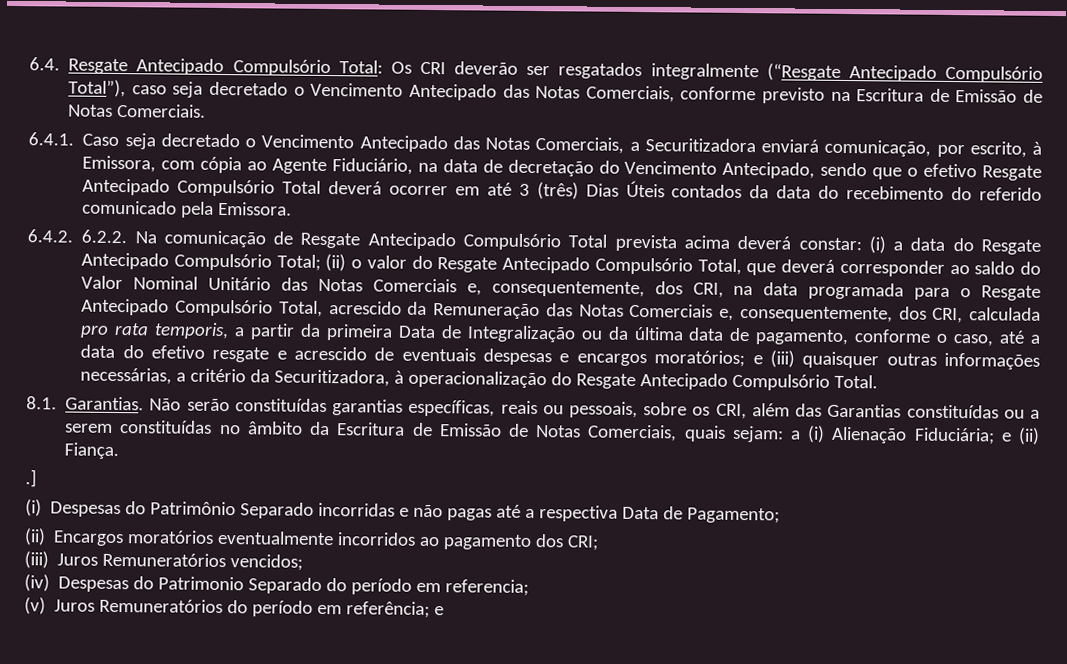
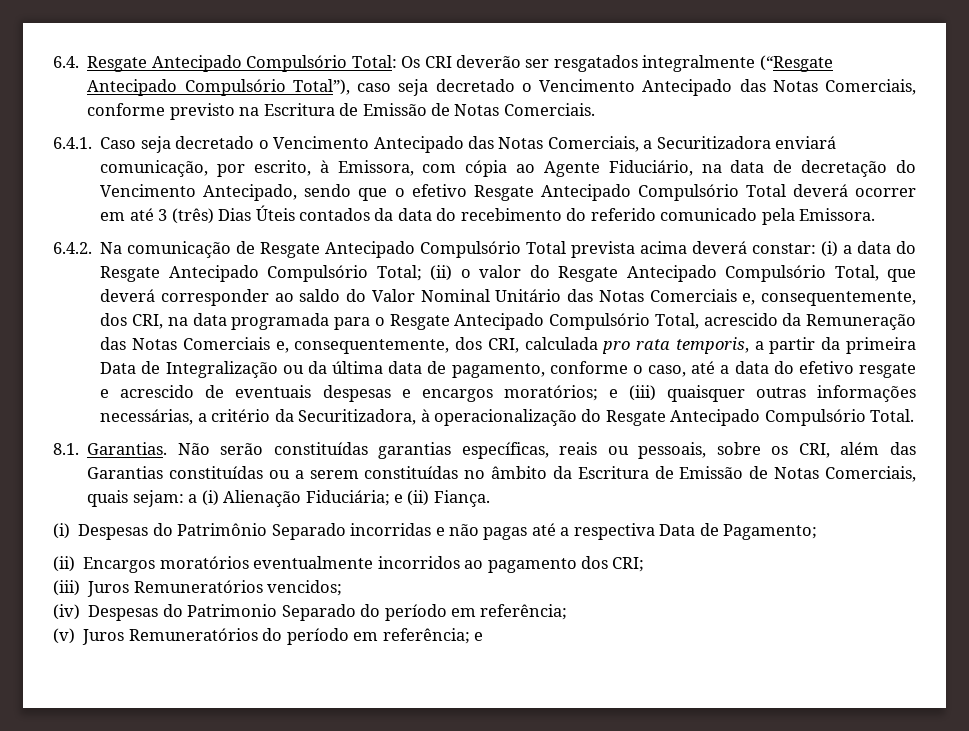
[81,229,128,244] 6.2.2. -> (92, 248) none
[25,469,37,488] // .] -> (490, 498) none
[445,579,530,596] referencia; -> [480,604,568,620] referência;

